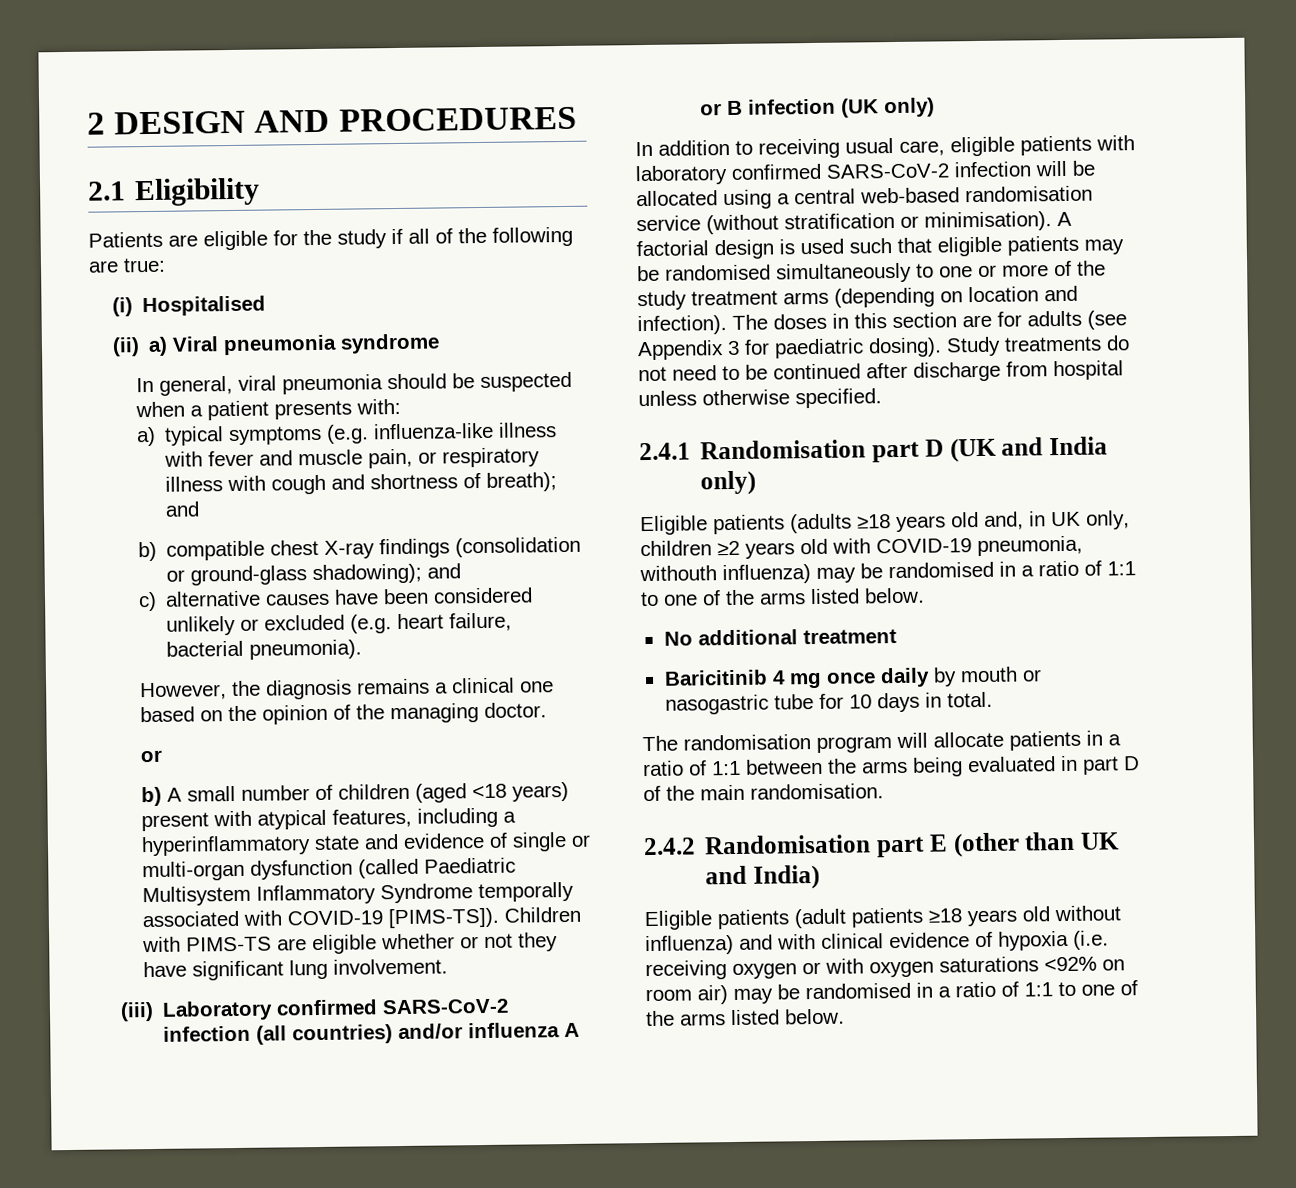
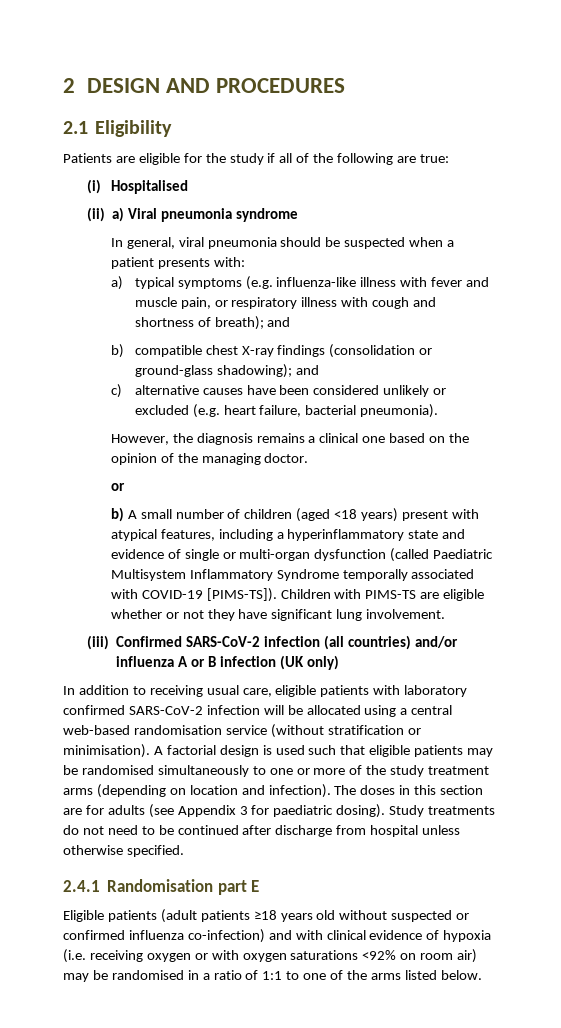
[162,999,379,1021] Laboratory confirmed -> [116,636,183,647] Confirmed
[924,436,1108,463] [700,470,757,496] [640,510,1130,536] [640,535,1083,559] [639,560,1136,585] [640,587,925,607] [663,629,897,646] [663,666,1042,689] [664,691,993,715] [642,730,1121,753] [643,755,1140,777] [643,783,884,802] [643,831,1120,858] [705,864,820,890] D (UK and India only) // Eligible patients (adults ≥18 years old and, in UK only, children ≥2 years old with COVID-19 pneumonia, withouth influenza) may be randomised in a ratio of 1:1 to one of the arms listed below. // No additional treatment // Baricitinib 4 mg once daily by mouth or nasogastric tube for 10 days in total. // The randomisation program will allocate patients in a ratio of 1:1 between the arms being evaluated in part D of the main randomisation. // 2.4.2 Randomisation part E (other than UK and India) -> [251,880,260,892] E
[645,934,734,956] influenza) -> [391,910,470,922] [63,929,265,943] suspected or confirmed influenza co-infection)

